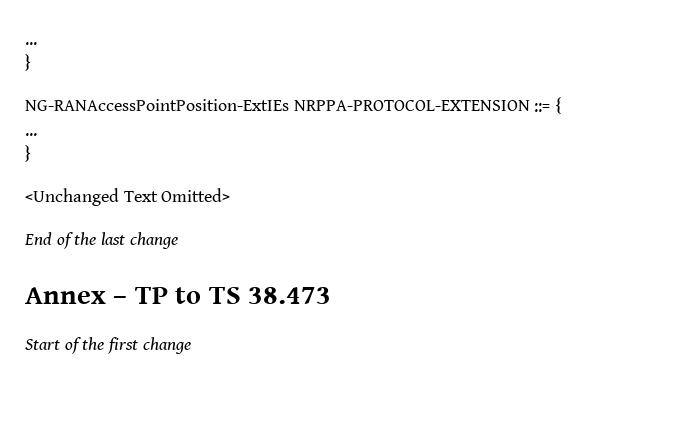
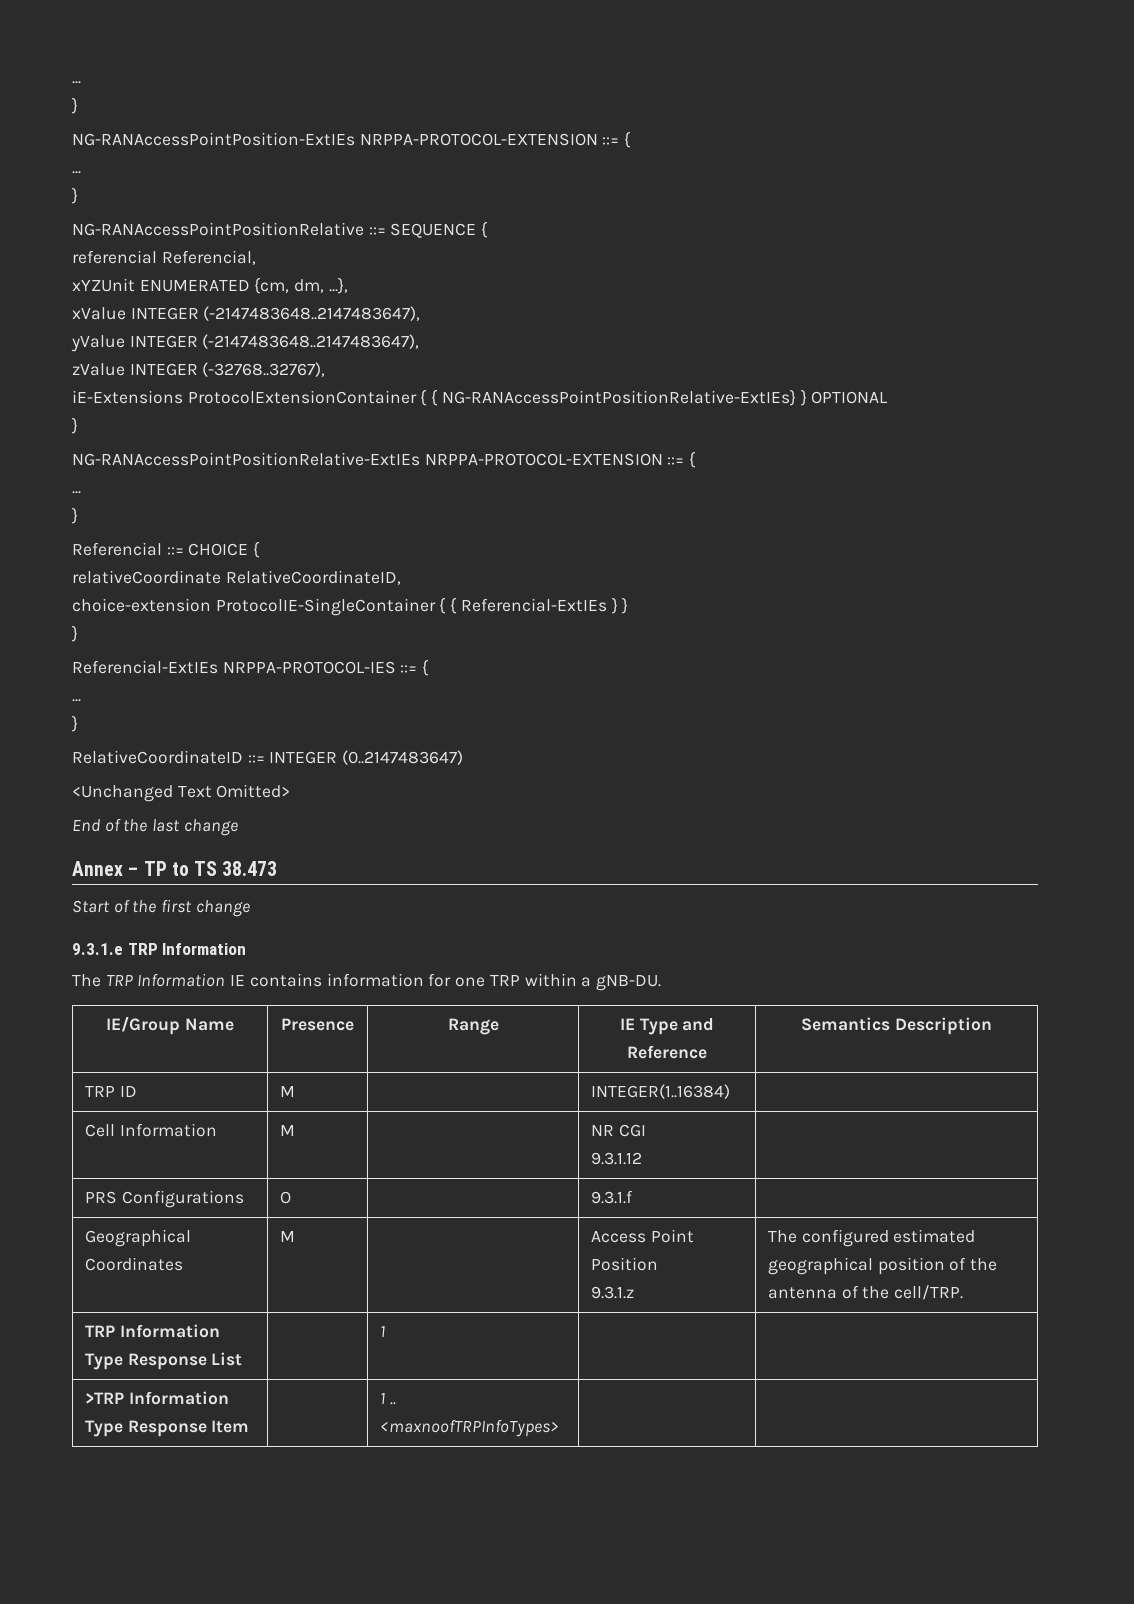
(31, 153) none -> [72,221,488,238] [72,250,256,265] [72,277,348,294] [72,306,421,321] [71,334,420,352] [72,362,326,377] [72,389,889,406] [72,417,78,434] [72,451,696,468] [72,491,81,494] [72,507,78,524] [72,541,260,558] [72,570,401,585] [72,597,629,616] [72,625,78,642] [72,659,429,676] [72,699,81,702] [72,715,78,732] [72,750,464,765] // NG-RANAccessPointPositionRelative ::= SEQUENCE { // referencial Referencial, // xYZUnit ENUMERATED {cm, dm, ...}, // xValue INTEGER (-2147483648..2147483647), // yValue INTEGER (-2147483648..2147483647), // zValue INTEGER (-32768..32767), // iE-Extensions ProtocolExtensionContainer { { NG-RANAccessPointPositionRelative-ExtIEs} } OPTIONAL // } // NG-RANAccessPointPositionRelative-ExtIEs NRPPA-PROTOCOL-EXTENSION ::= { // ... // } // Referencial ::= CHOICE { // relativeCoordinate RelativeCoordinateID, // choice-extension ProtocolIE-SingleContainer { { Referencial-ExtIEs } } // } // Referencial-ExtIEs NRPPA-PROTOCOL-IES ::= { // ... // } // RelativeCoordinateID ::= INTEGER (0..2147483647)
(191, 345) none -> [72,943,247,955] [72,973,661,991] [106,1016,234,1035] [281,1018,354,1031] [447,1018,499,1035] [619,1018,715,1035] [627,1045,707,1059] [801,1017,992,1035] [84,1086,137,1097] [279,1086,295,1097] [590,1084,730,1099] [84,1123,217,1137] [279,1125,295,1136] [590,1124,646,1137] [590,1152,642,1165] [84,1190,244,1208] [279,1191,291,1204] [590,1190,633,1204] [84,1229,191,1247] [84,1257,183,1271] [279,1231,295,1242] [590,1229,694,1243] [590,1257,658,1271] [590,1286,634,1299] [767,1229,976,1247] [767,1257,998,1275] [767,1285,964,1300] [84,1324,220,1338] [84,1352,243,1370] [379,1325,385,1337] [84,1391,229,1405] [84,1420,250,1437] [379,1392,396,1405] [379,1419,559,1437] // 9.3.1.e TRP Information // The TRP Information IE contains information for one TRP within a gNB-DU. // IE/Group Name | Presence | Range | IE Type and Reference | Semantics Description // TRP ID | M | | INTEGER(1..16384) | // Cell Information | M | | NR CGI // 9.3.1.12 | // PRS Configurations | O | | 9.3.1.f | // Geographical Coordinates | M | | Access Point Position // 9.3.1.z | The configured estimated geographical position of the antenna of the cell/TRP. // TRP Information Type Response List | | 1 | | // >TRP Information Type Response Item | | 1 .. <maxnoofTRPInfoTypes> | |

